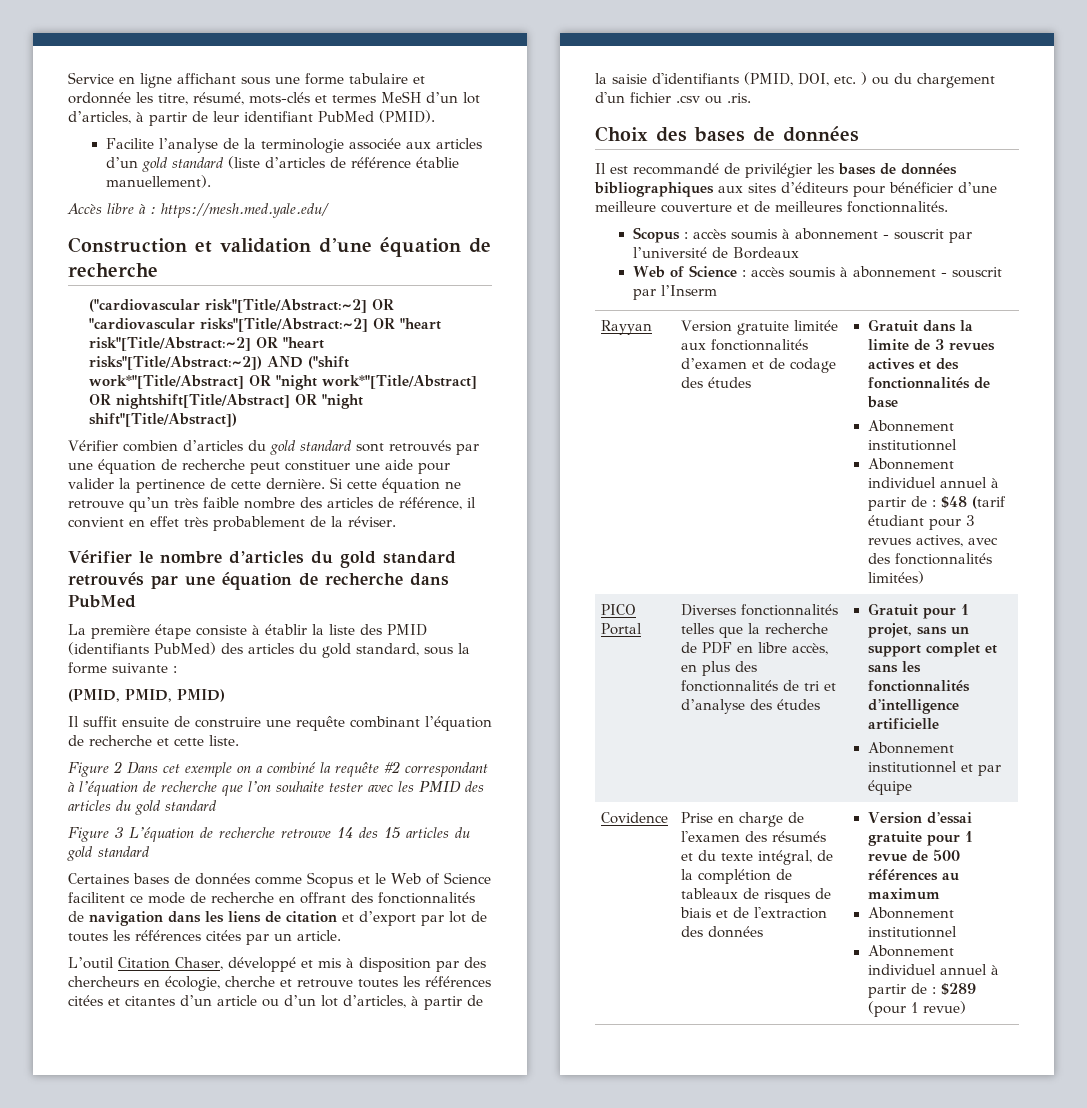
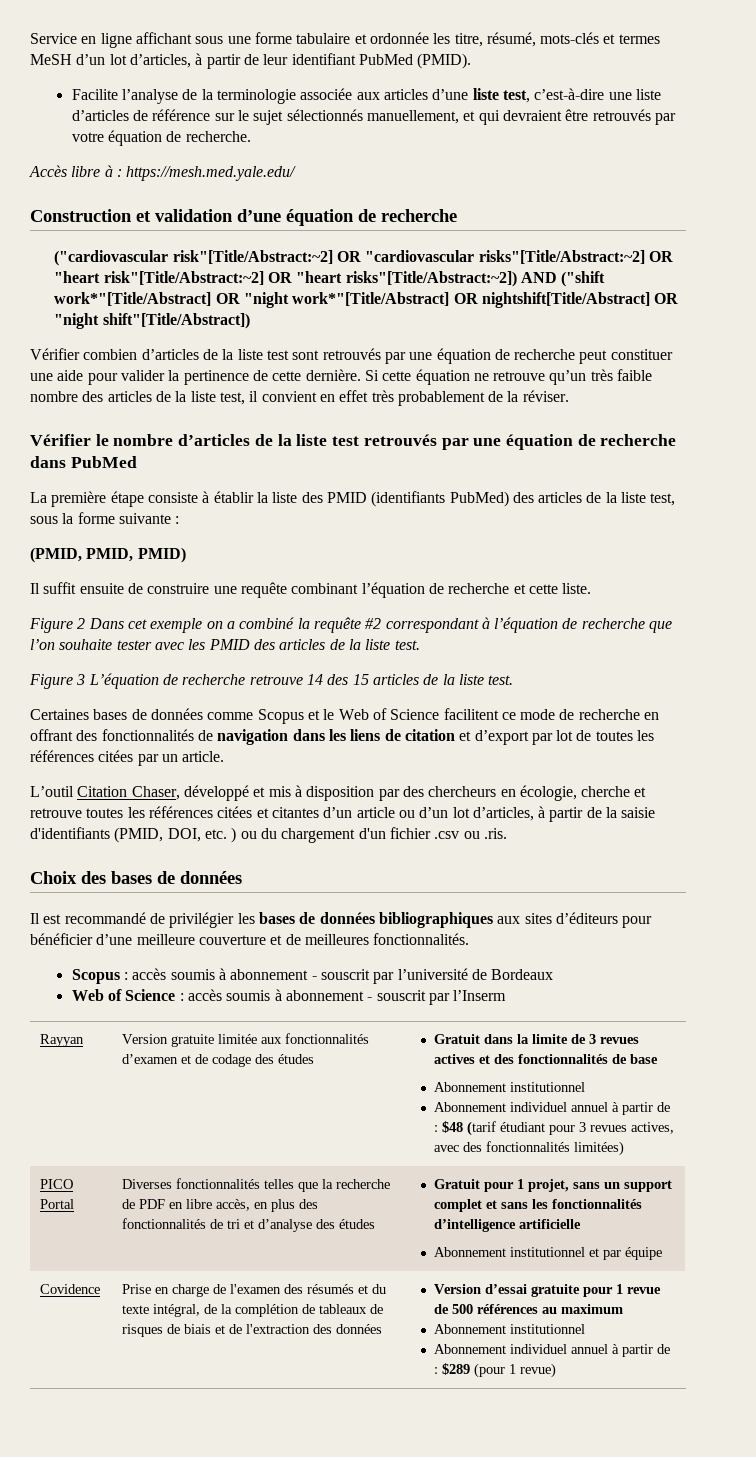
[105,156,459,172] [105,175,211,188] d’un gold standard (liste d’articles de référence établie manuellement). -> [432,88,662,103] [71,109,677,125] [71,130,251,146] d’une liste test, c’est-à-dire une liste d’articles de référence sur le sujet sélectionnés manuellement, et qui devraient être retrouvés par votre équation de recherche.
[247,440,352,455] du gold standard -> [202,349,289,360] de la liste test
[399,497,462,510] référence, -> [175,391,245,405] la liste test,
[311,551,456,568] du gold standard -> [254,434,360,446] de la liste test
[299,643,419,658] du gold standard, -> [586,492,676,506] de la liste test,
[116,800,217,815] du gold standard -> [329,639,420,650] de la liste test.
[455,827,470,838] [67,846,150,861] du gold standard -> [423,674,514,685] de la liste test.

